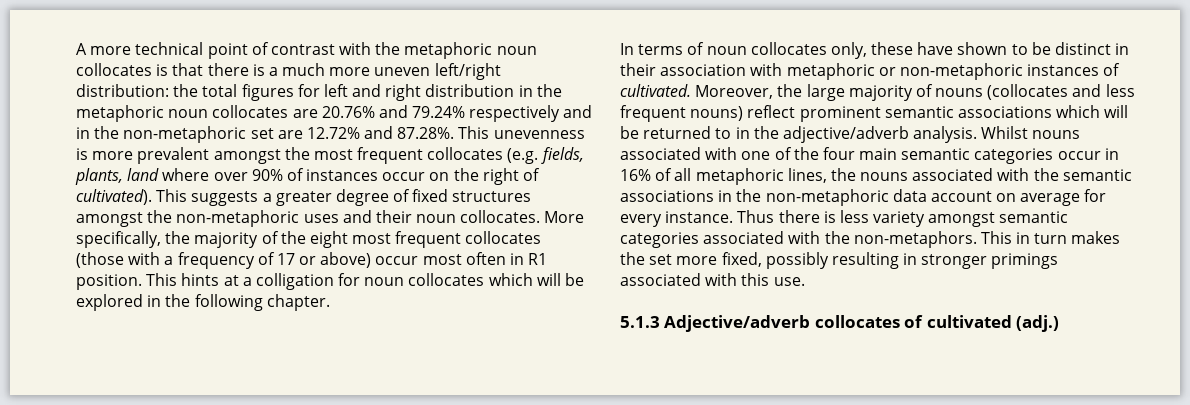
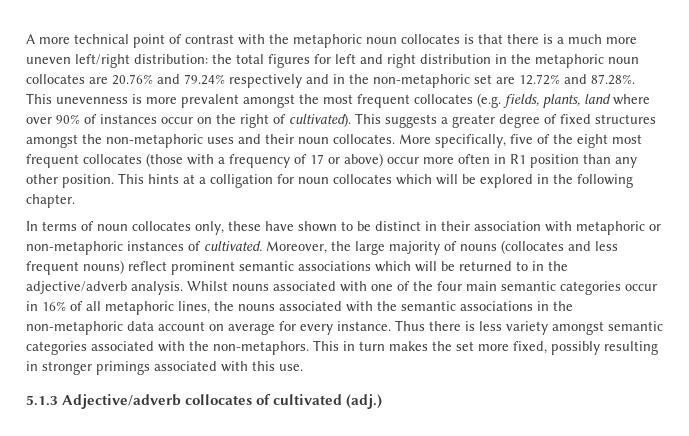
[165,231,259,248] the majority -> [510,134,533,144] five
[422,254,462,265] most -> [423,157,454,164] more
(548, 259) none -> [530,154,637,168] [26,174,58,184] position than any other

